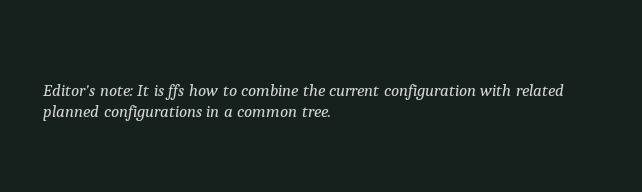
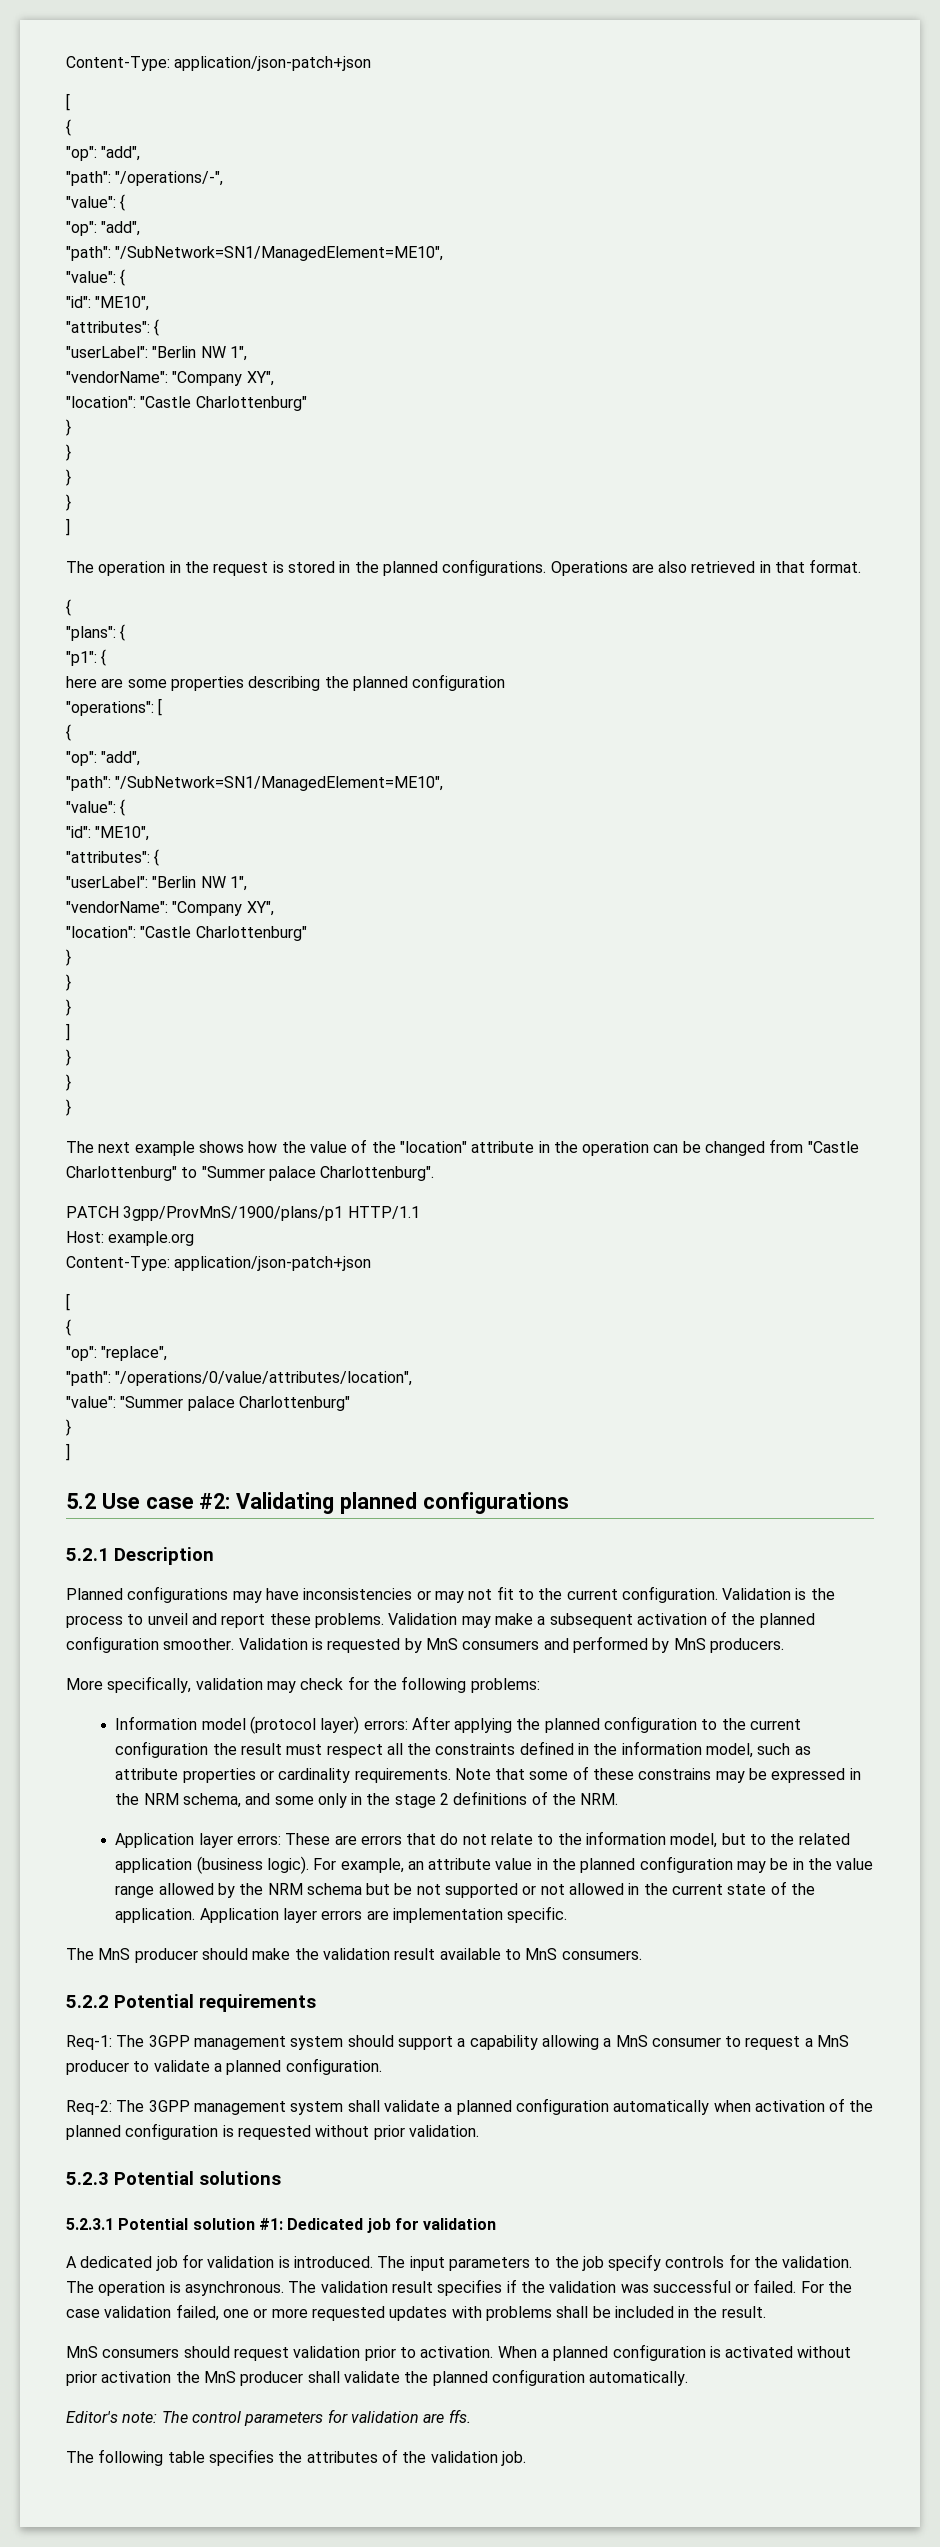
[42,84,565,100] [43,105,331,121] Editor's note: It is ffs how to combine the current configuration with related planned configurations in a common tree. -> [66,56,372,71] [66,93,70,111] [66,119,71,136] [66,146,141,161] [66,171,224,186] [66,194,126,211] [66,221,141,236] [66,246,444,261] [66,269,126,286] [66,296,150,311] [66,319,160,336] [66,346,247,361] [66,371,274,386] [66,396,307,411] [66,419,71,436] [66,444,71,461] [66,469,71,486] [66,494,71,511] [66,518,70,536] [66,559,862,576] [66,599,71,616] [66,624,126,641] [66,649,107,666] [66,674,506,691] [66,698,163,716] [66,724,71,741] [66,751,141,766] [66,776,444,791] [66,799,126,816] [66,826,150,841] [66,849,160,866] [66,876,247,891] [66,901,274,916] [66,926,307,941] [66,949,71,966] [66,974,71,991] [66,999,71,1016] [66,1023,70,1041] [66,1049,71,1066] [66,1074,71,1091] [66,1099,71,1116] [66,1139,859,1156] [66,1166,435,1181] [66,1206,420,1221] [66,1231,195,1246] [66,1256,372,1271] [66,1293,70,1311] [66,1319,71,1336] [66,1346,168,1361] [66,1371,413,1386] [66,1396,350,1411] [66,1419,71,1436] [66,1443,70,1461] [66,1492,569,1514] [66,1547,214,1565] [66,1586,835,1603] [66,1611,815,1628] [66,1636,784,1653] [66,1676,540,1693] [115,1716,802,1734] [115,1741,811,1758] [115,1766,861,1783] [115,1791,619,1808] [115,1831,850,1848] [115,1856,874,1874] [115,1881,815,1898] [115,1906,568,1923] [66,1948,642,1963] [66,1994,316,2012] [66,2035,850,2050] [66,2058,382,2075] [66,2098,874,2115] [66,2123,479,2140] [66,2171,281,2185] [66,2218,497,2233] [66,2254,853,2271] [66,2279,853,2296] [66,2304,766,2321] [66,2344,852,2361] [66,2369,689,2386] [66,2409,471,2426] [66,2449,526,2466] Content-Type: application/json-patch+json // [ // { // "op": "add", // "path": "/operations/-", // "value": { // "op": "add", // "path": "/SubNetwork=SN1/ManagedElement=ME10", // "value": { // "id": "ME10", // "attributes": { // "userLabel": "Berlin NW 1", // "vendorName": "Company XY", // "location": "Castle Charlottenburg" // } // } // } // } // ] // The operation in the request is stored in the planned configurations. Operations are also retrieved in that format. // { // "plans": { // "p1": { // here are some properties describing the planned configuration // "operations": [ // { // "op": "add", // "path": "/SubNetwork=SN1/ManagedElement=ME10", // "value": { // "id": "ME10", // "attributes": { // "userLabel": "Berlin NW 1", // "vendorName": "Company XY", // "location": "Castle Charlottenburg" // } // } // } // ] // } // } // } // The next example shows how the value of the "location" attribute in the operation can be changed from "Castle Charlottenburg" to "Summer palace Charlottenburg". // PATCH 3gpp/ProvMnS/1900/plans/p1 HTTP/1.1 // Host: example.org // Content-Type: application/json-patch+json // [ // { // "op": "replace", // "path": "/operations/0/value/attributes/location", // "value": "Summer palace Charlottenburg" // } // ] // 5.2 Use case #2: Validating planned configurations // 5.2.1 Description // Planned configurations may have inconsistencies or may not fit to the current configuration. Validation is the process to unveil and report these problems. Validation may make a subsequent activation of the planned configuration smoother. Validation is requested by MnS consumers and performed by MnS producers. // More specifically, validation may check for the following problems: // Information model (protocol layer) errors: After applying the planned configuration to the current configuration the result must respect all the constraints defined in the information model, such as attribute properties or cardinality requirements. Note that some of these constrains may be expressed in the NRM schema, and some only in the stage 2 definitions of the NRM. // Application layer errors: These are errors that do not relate to the information model, but to the related application (business logic). For example, an attribute value in the planned configuration may be in the value range allowed by the NRM schema but be not supported or not allowed in the current state of the application. Application layer errors are implementation specific. // The MnS producer should make the validation result available to MnS consumers. // 5.2.2 Potential requirements // Req-1: The 3GPP management system should support a capability allowing a MnS consumer to request a MnS producer to validate a planned configuration. // Req-2: The 3GPP management system shall validate a planned configuration automatically when activation of the planned configuration is requested without prior validation. // 5.2.3 Potential solutions // 5.2.3.1 Potential solution #1: Dedicated job for validation // A dedicated job for validation is introduced. The input parameters to the job specify controls for the validation. The operation is asynchronous. The validation result specifies if the validation was successful or failed. For the case validation failed, one or more requested updates with problems shall be included in the result. // MnS consumers should request validation prior to activation. When a planned configuration is activated without prior activation the MnS producer shall validate the planned configuration automatically. // Editor's note: The control parameters for validation are ffs. // The following table specifies the attributes of the validation job.

